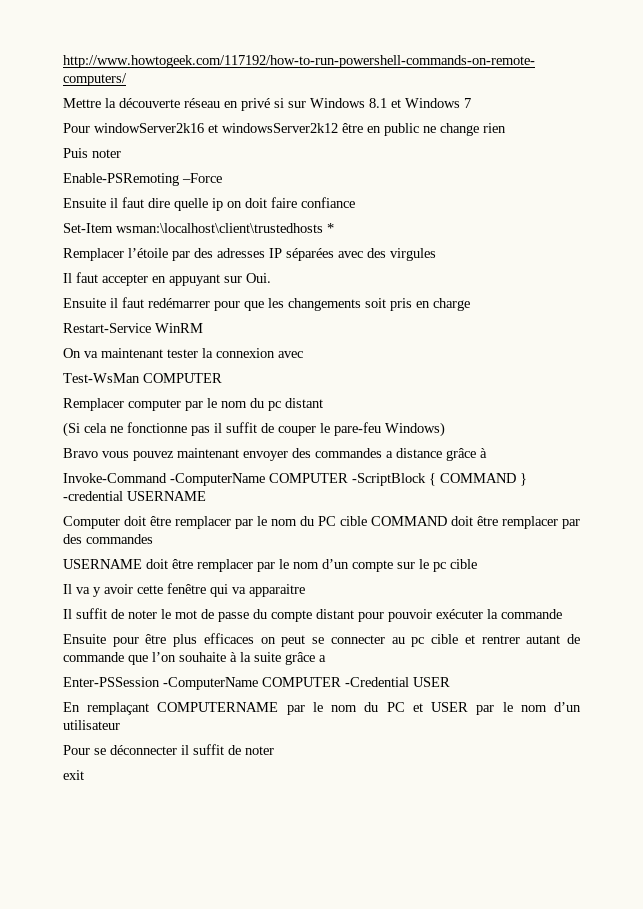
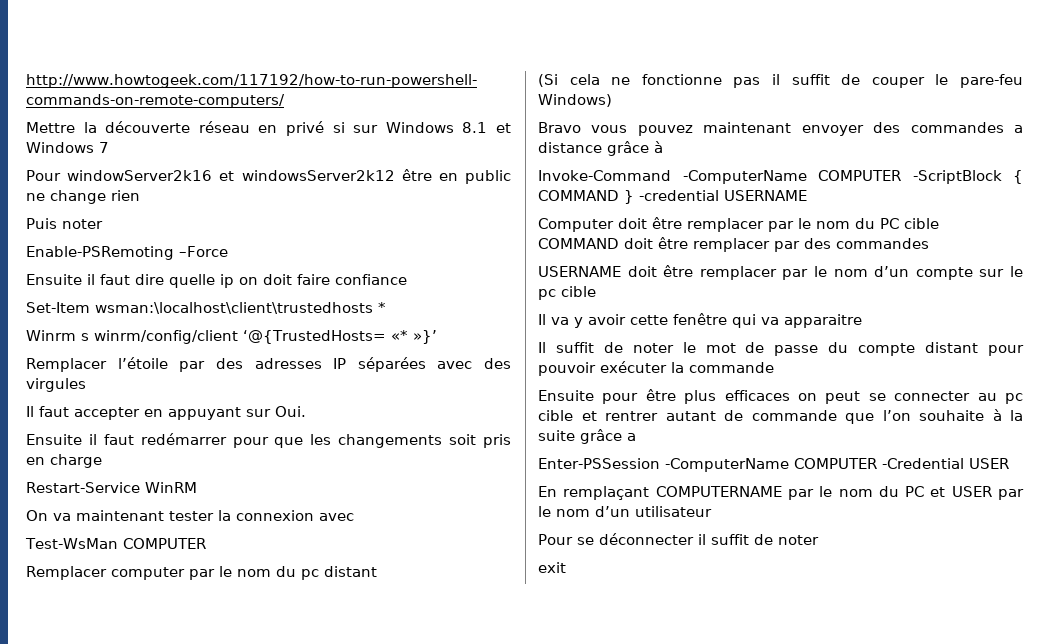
(334, 228) none -> [26,330,437,344] // Winrm s winrm/config/client ‘@{TrustedHosts= «* »}’

